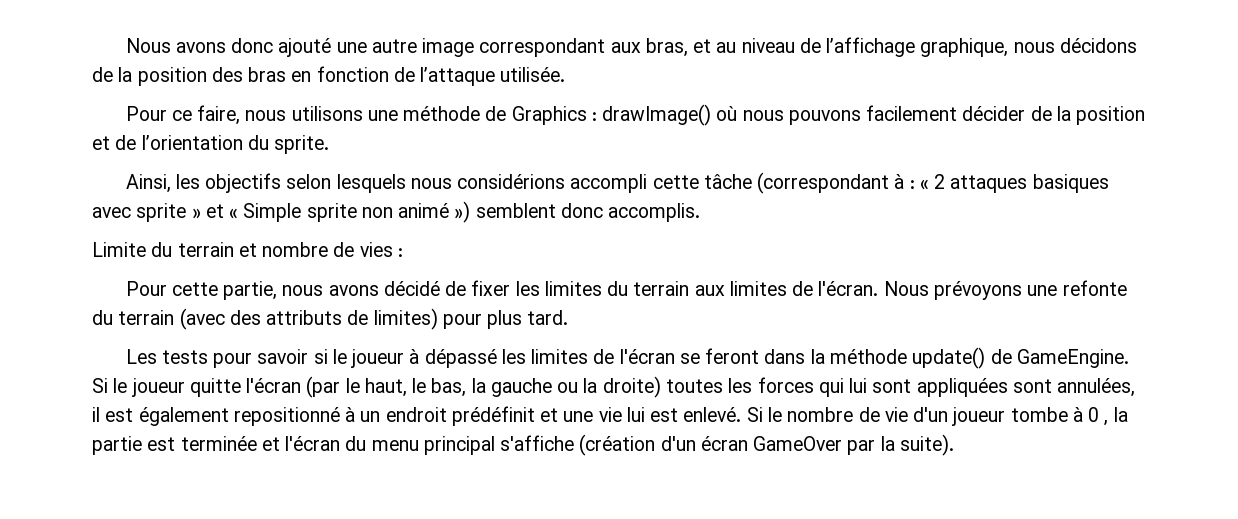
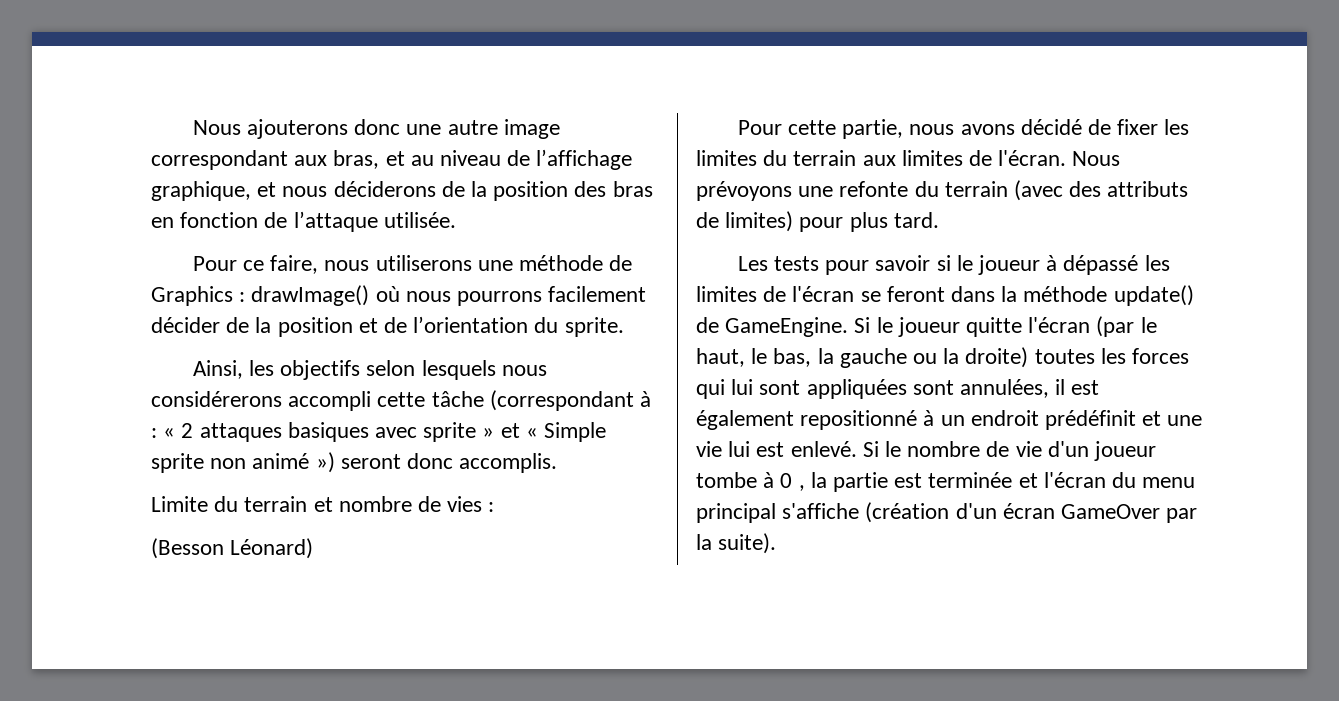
[125,38,332,57] Nous avons donc ajouté -> [192,119,401,139] Nous ajouterons donc
[1013,38,1138,53] nous décidons -> [257,181,436,197] et nous déciderons
[291,106,363,121] utilisons -> [375,255,472,271] utiliserons
[788,110,861,125] pouvons -> [457,291,543,306] pourrons
[457,174,566,189] considérions -> [151,391,282,407] considérerons
[475,203,556,218] semblent -> [340,454,401,469] seront
(403, 252) none -> [151,538,314,559] // (Besson Léonard)

